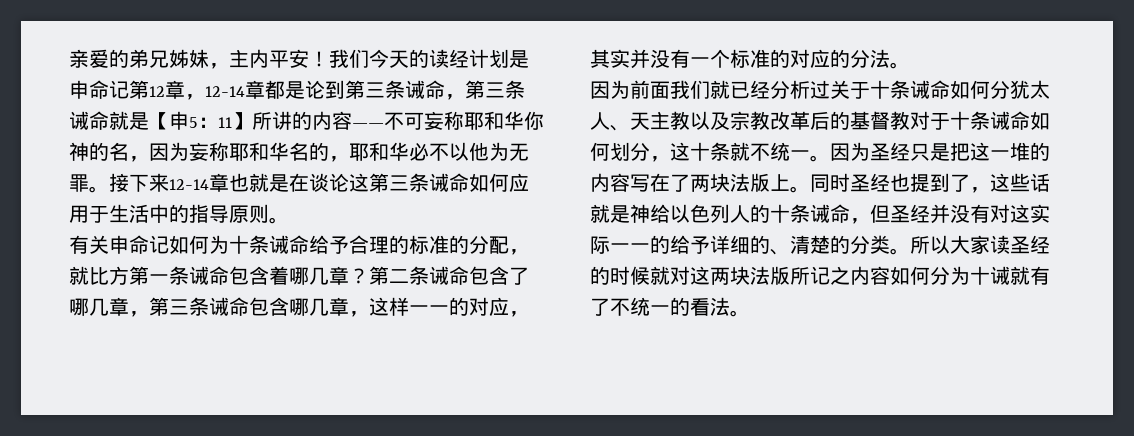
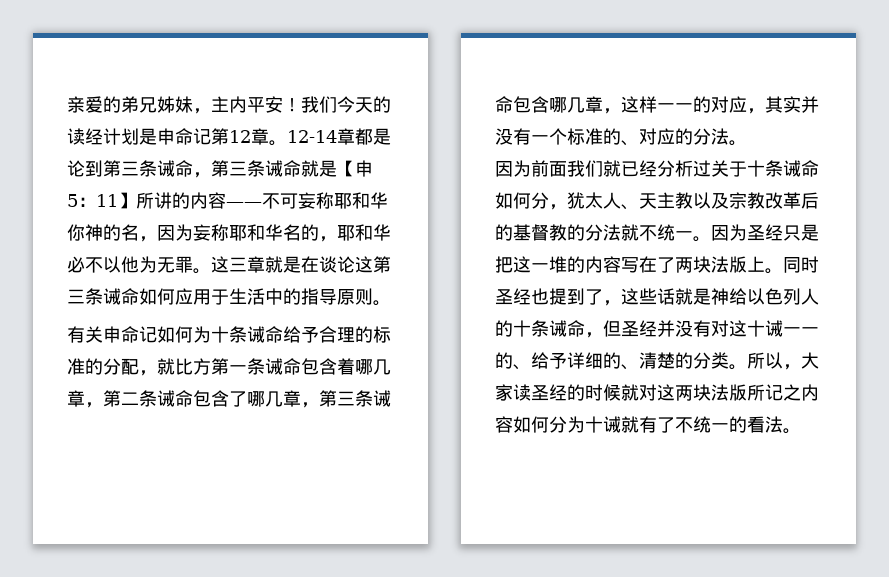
[185,94,205,100] ， -> [269,140,287,146] 。
[109,173,249,192] 接下来12-14章也 -> [211,256,265,273] 这三章
[349,268,369,284] ？ -> [85,402,103,408] ，
(790, 58) none -> [621,140,639,146] 、
(1010, 89) none -> [549,204,567,210] ，
[910,111,1050,130] [590,142,730,162] 对于十条诫命如何划分，这十条 -> [567,224,621,241] 的分法
[1030,204,1050,223] [590,235,670,254] 实际一一的 -> [747,320,819,337] [495,352,531,370] 十诫一一的、
(950, 244) none -> [783,364,801,370] ，

